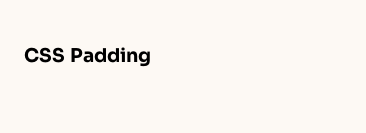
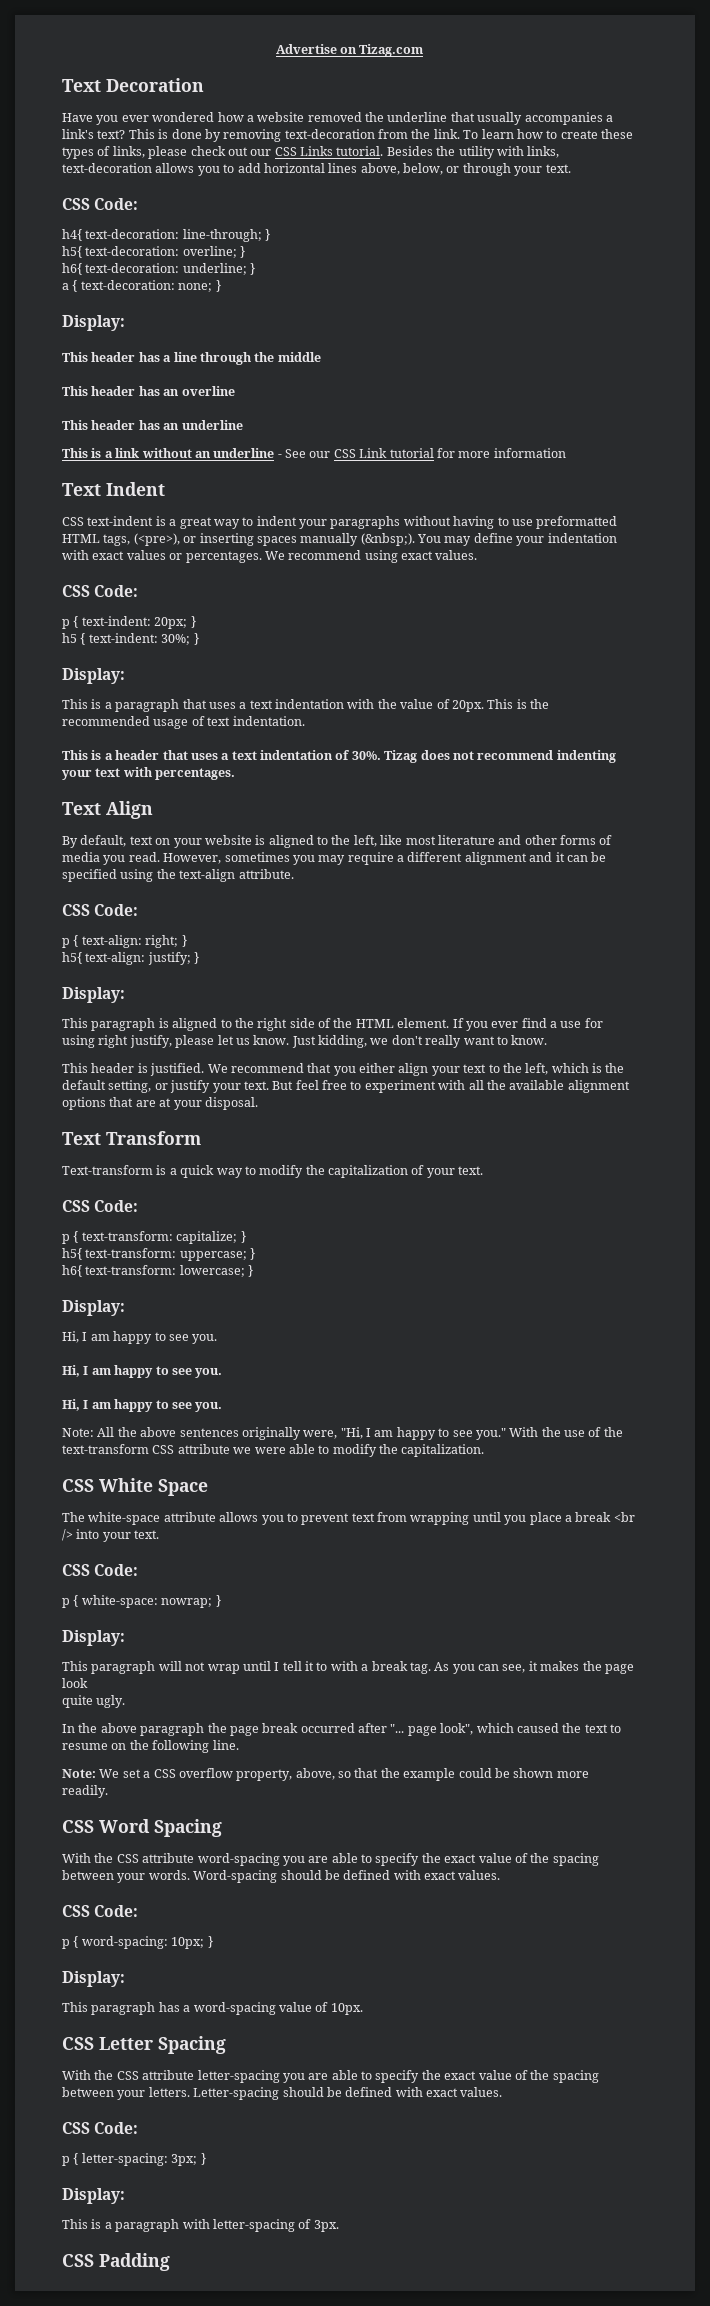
(24, 55) none -> [275,44,424,57] [62,78,204,92] [62,112,613,125] [62,129,633,142] [62,146,560,159] [62,163,571,176] [62,198,139,210] [62,229,271,242] [62,246,246,258] [62,263,256,275] [62,280,221,292] [62,315,125,331] [62,352,321,365] [62,386,235,396] [62,420,243,430] [62,448,566,458] [62,482,165,496] [62,516,618,529] [62,533,617,546] [62,550,478,563] [62,585,139,597] [62,616,196,629] [62,633,199,645] [62,668,125,684] [62,699,549,712] [62,716,305,729] [62,750,616,763] [62,767,236,780] [62,801,153,819] [62,835,613,848] [62,852,607,865] [62,869,294,882] [62,904,139,916] [62,935,187,948] [62,952,200,965] [62,987,125,1003] [62,1018,603,1031] [62,1035,548,1048] [62,1063,625,1076] [62,1080,630,1093] [62,1097,258,1110] [62,1131,201,1145] [62,1165,484,1178] [62,1200,139,1212] [62,1231,246,1244] [62,1248,256,1261] [62,1265,254,1277] [62,1300,125,1316] [62,1331,218,1344] [62,1365,223,1378] [62,1399,223,1412] [62,1427,623,1440] [62,1444,485,1457] [62,1478,208,1496] [62,1512,635,1525] [62,1529,160,1542] [62,1564,139,1576] [62,1595,221,1608] [62,1630,125,1646] [62,1661,634,1674] [62,1678,88,1688] [62,1695,126,1708] [62,1723,621,1736] [62,1740,239,1753] [62,1768,589,1781] [62,1785,108,1798] [62,1819,222,1837] [62,1853,599,1866] [62,1870,501,1883] [62,1905,139,1917] [62,1936,213,1949] [62,1971,125,1987] [62,2002,363,2015] [62,2036,226,2054] [62,2070,599,2083] [62,2087,503,2100] [62,2122,139,2134] [62,2153,206,2166] [62,2188,125,2204] [62,2219,339,2232] Advertise on Tizag.com // Text Decoration // Have you ever wondered how a website removed the underline that usually accompanies a link's text? This is done by removing text-decoration from the link. To learn how to create these types of links, please check out our CSS Links tutorial. Besides the utility with links, text-decoration allows you to add horizontal lines above, below, or through your text. // CSS Code: // h4{ text-decoration: line-through; } // h5{ text-decoration: overline; } // h6{ text-decoration: underline; } // a { text-decoration: none; } // Display: // This header has a line through the middle // This header has an overline // This header has an underline // This is a link without an underline - See our CSS Link tutorial for more information // Text Indent // CSS text-indent is a great way to indent your paragraphs without having to use preformatted HTML tags, (<pre>), or inserting spaces manually (&nbsp;). You may define your indentation with exact values or percentages. We recommend using exact values. // CSS Code: // p { text-indent: 20px; } // h5 { text-indent: 30%; } // Display: // This is a paragraph that uses a text indentation with the value of 20px. This is the recommended usage of text indentation. // This is a header that uses a text indentation of 30%. Tizag does not recommend indenting your text with percentages. // Text Align // By default, text on your website is aligned to the left, like most literature and other forms of media you read. However, sometimes you may require a different alignment and it can be specified using the text-align attribute. // CSS Code: // p { text-align: right; } // h5{ text-align: justify; } // Display: // This paragraph is aligned to the right side of the HTML element. If you ever find a use for using right justify, please let us know. Just kidding, we don't really want to know. // This header is justified. We recommend that you either align your text to the left, which is the default setting, or justify your text. But feel free to experiment with all the available alignment options that are at your disposal. // Text Transform // Text-transform is a quick way to modify the capitalization of your text. // CSS Code: // p { text-transform: capitalize; } // h5{ text-transform: uppercase; } // h6{ text-transform: lowercase; } // Display: // Hi, I am happy to see you. // Hi, I am happy to see you. // Hi, I am happy to see you. // Note: All the above sentences originally were, "Hi, I am happy to see you." With the use of the text-transform CSS attribute we were able to modify the capitalization. // CSS White Space // The white-space attribute allows you to prevent text from wrapping until you place a break <br /> into your text. // CSS Code: // p { white-space: nowrap; } // Display: // This paragraph will not wrap until I tell it to with a break tag. As you can see, it makes the page look // quite ugly. // In the above paragraph the page break occurred after "... page look", which caused the text to resume on the following line. // Note: We set a CSS overflow property, above, so that the example could be shown more readily. // CSS Word Spacing // With the CSS attribute word-spacing you are able to specify the exact value of the spacing between your words. Word-spacing should be defined with exact values. // CSS Code: // p { word-spacing: 10px; } // Display: // This paragraph has a word-spacing value of 10px. // CSS Letter Spacing // With the CSS attribute letter-spacing you are able to specify the exact value of the spacing between your letters. Letter-spacing should be defined with exact values. // CSS Code: // p { letter-spacing: 3px; } // Display: // This is a paragraph with letter-spacing of 3px. //

